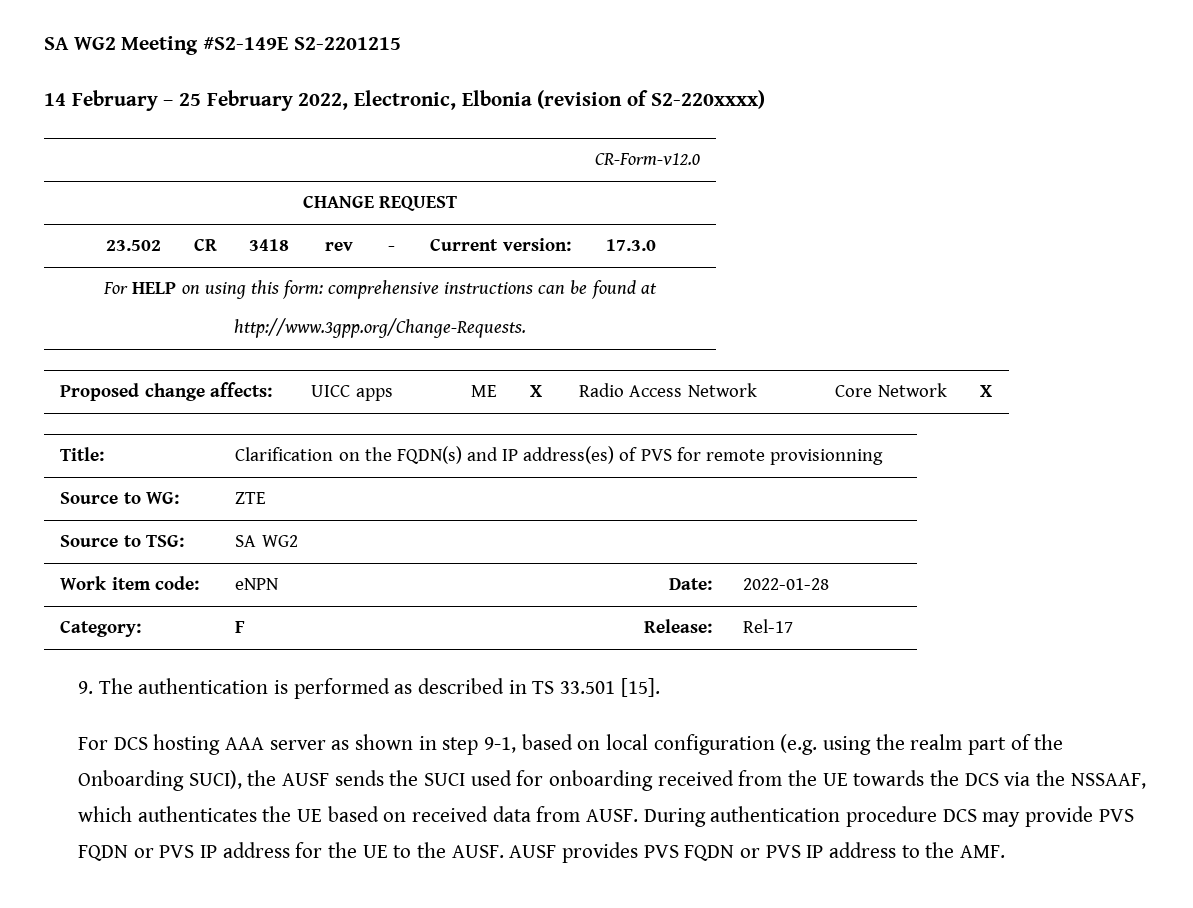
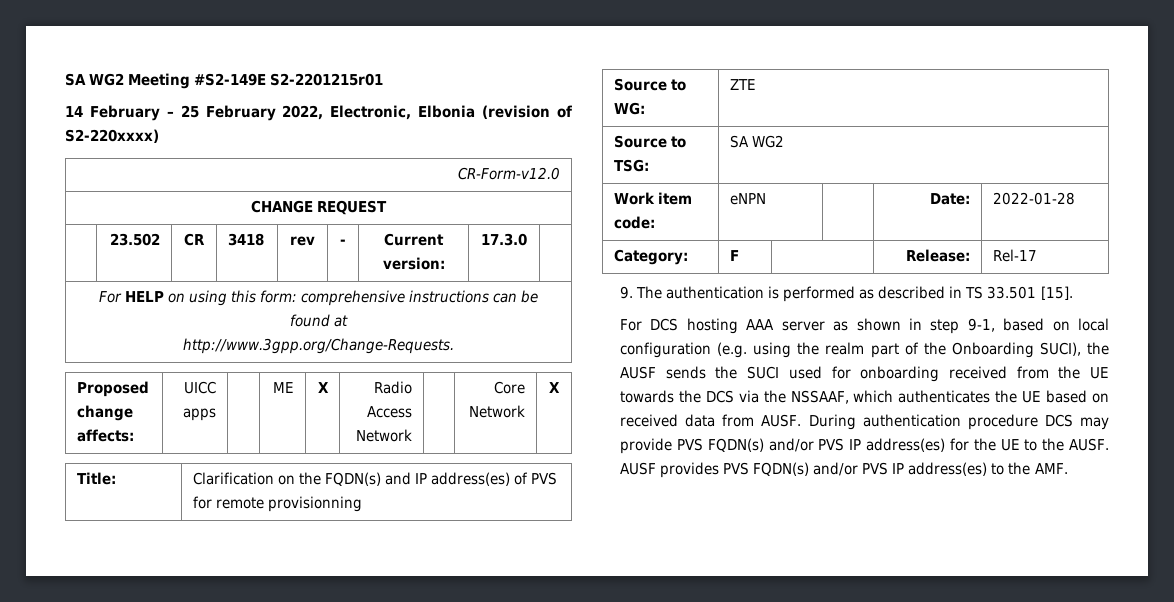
[293,37,401,50] S2-2201215 -> [270,73,384,86] S2-2201215r01
[77,842,290,861] FQDN or PVS IP address -> [707,438,946,452] FQDN(s) and/or PVS IP address(es)
[684,842,896,861] FQDN or PVS IP address -> [753,462,988,476] FQDN(s) and/or PVS IP address(es)

